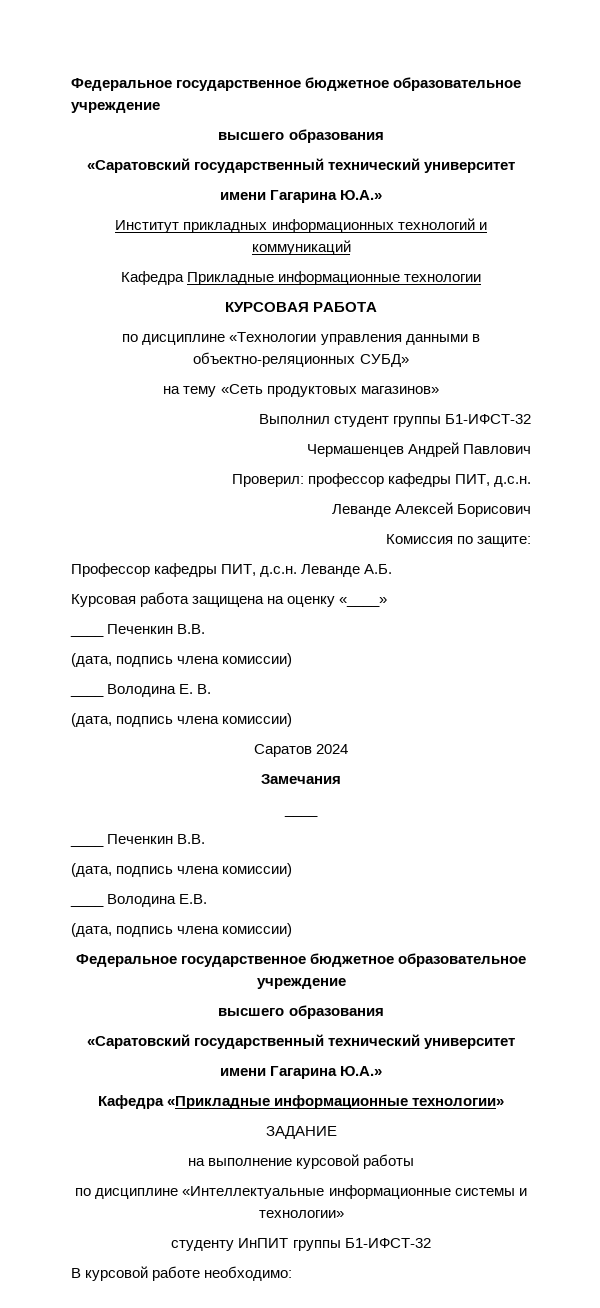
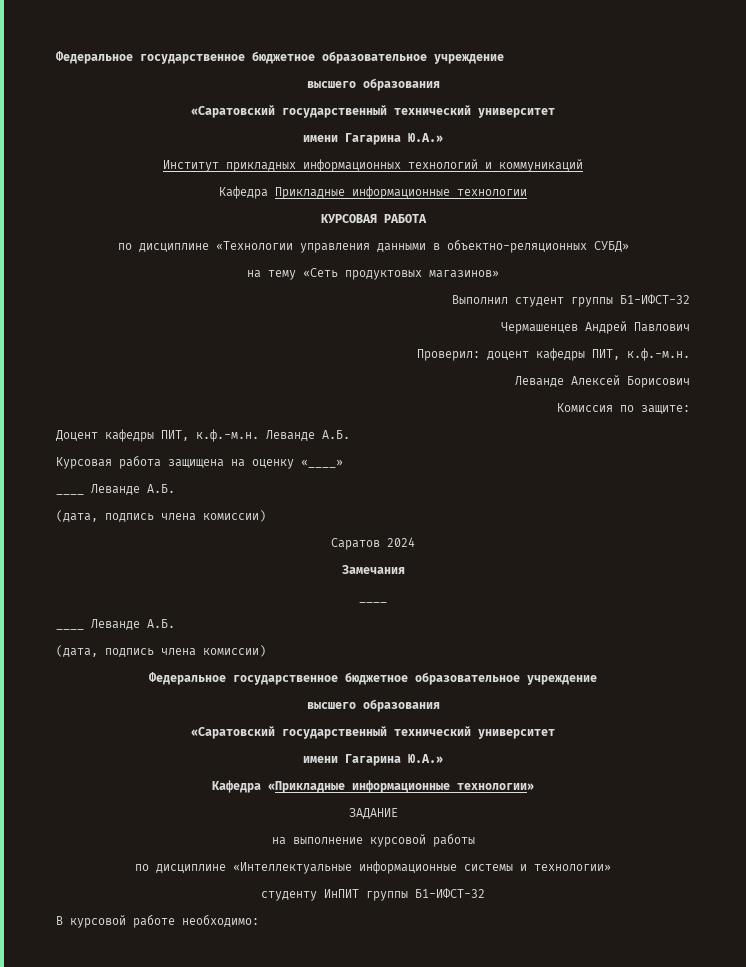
[307,473,531,487] профессор кафедры ПИТ, д.с.н. -> [487,348,690,361] доцент кафедры ПИТ, к.ф.-м.н.
[71,563,298,577] Профессор кафедры ПИТ, д.с.н. -> [56,429,259,442] Доцент кафедры ПИТ, к.ф.-м.н.
[107,624,206,634] [71,653,293,667] [70,684,212,697] Печенкин В.В. // (дата, подпись члена комиссии) // ____ Володина Е. В. -> [91,484,175,495] Леванде А.Б.
[107,834,206,844] [71,863,293,877] [70,894,208,907] Печенкин В.В. // (дата, подпись члена комиссии) // ____ Володина Е.В. -> [91,619,175,630] Леванде А.Б.

